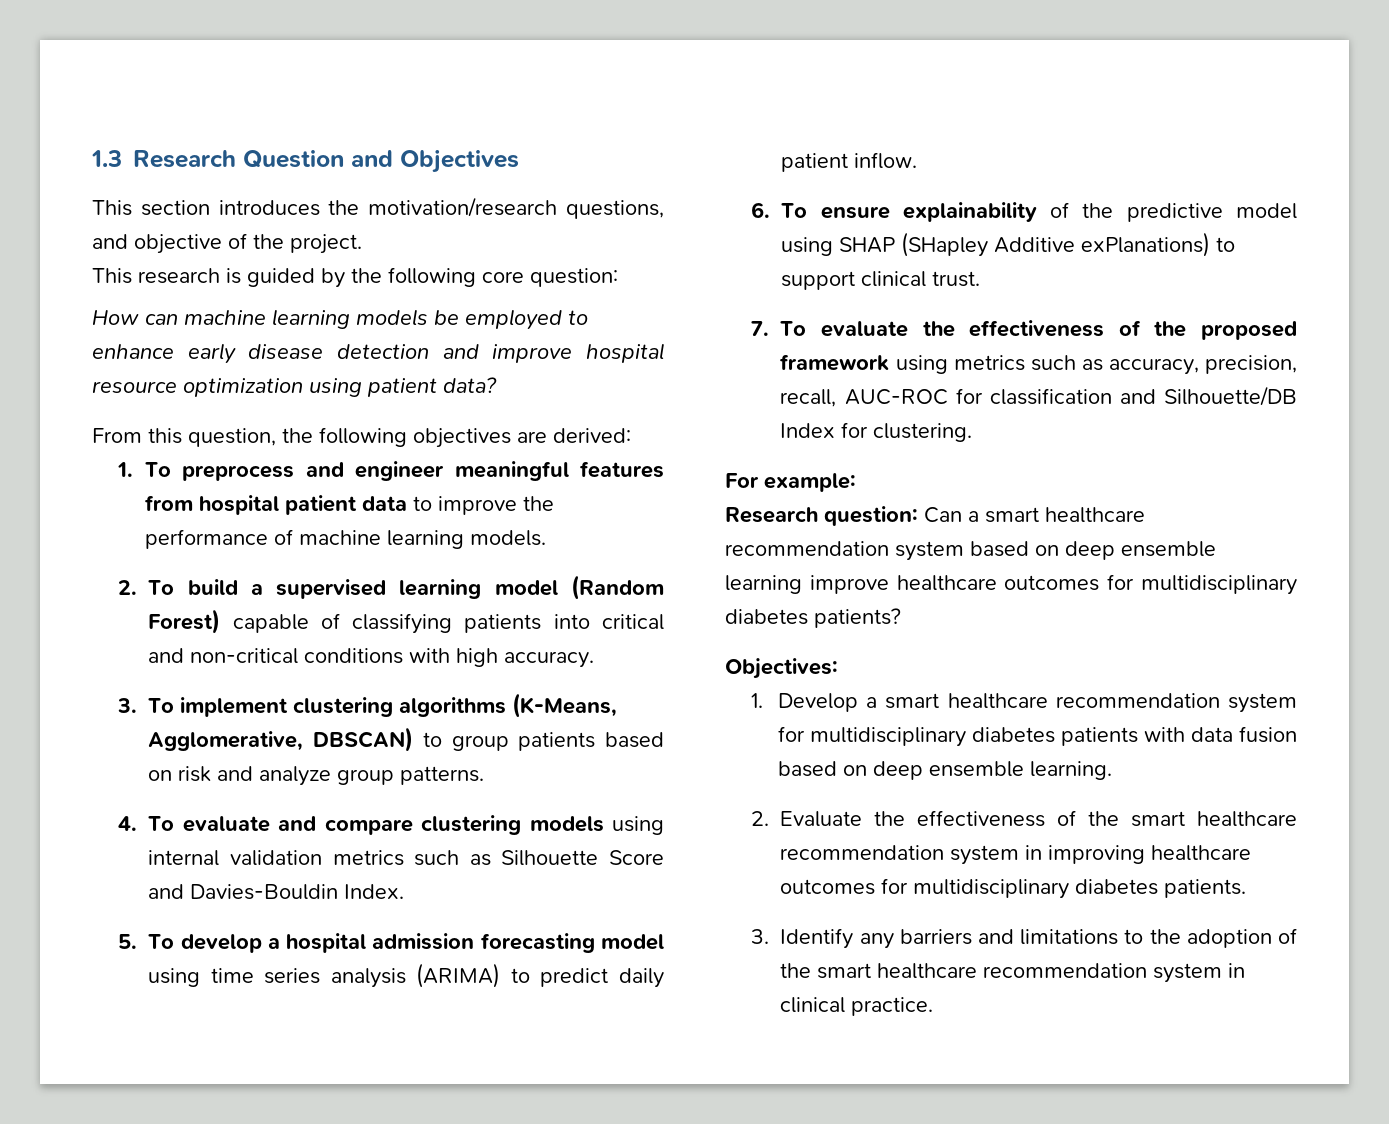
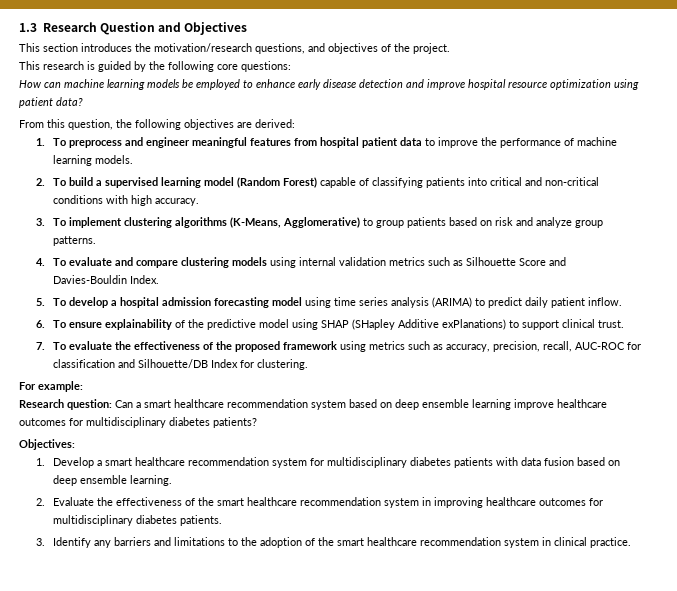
[134,234,222,254] objective -> [328,43,378,54] objectives
[530,268,618,287] question: -> [241,61,291,72] questions:
[148,727,414,752] Agglomerative, DBSCAN) -> [283,217,361,228] Agglomerative)

